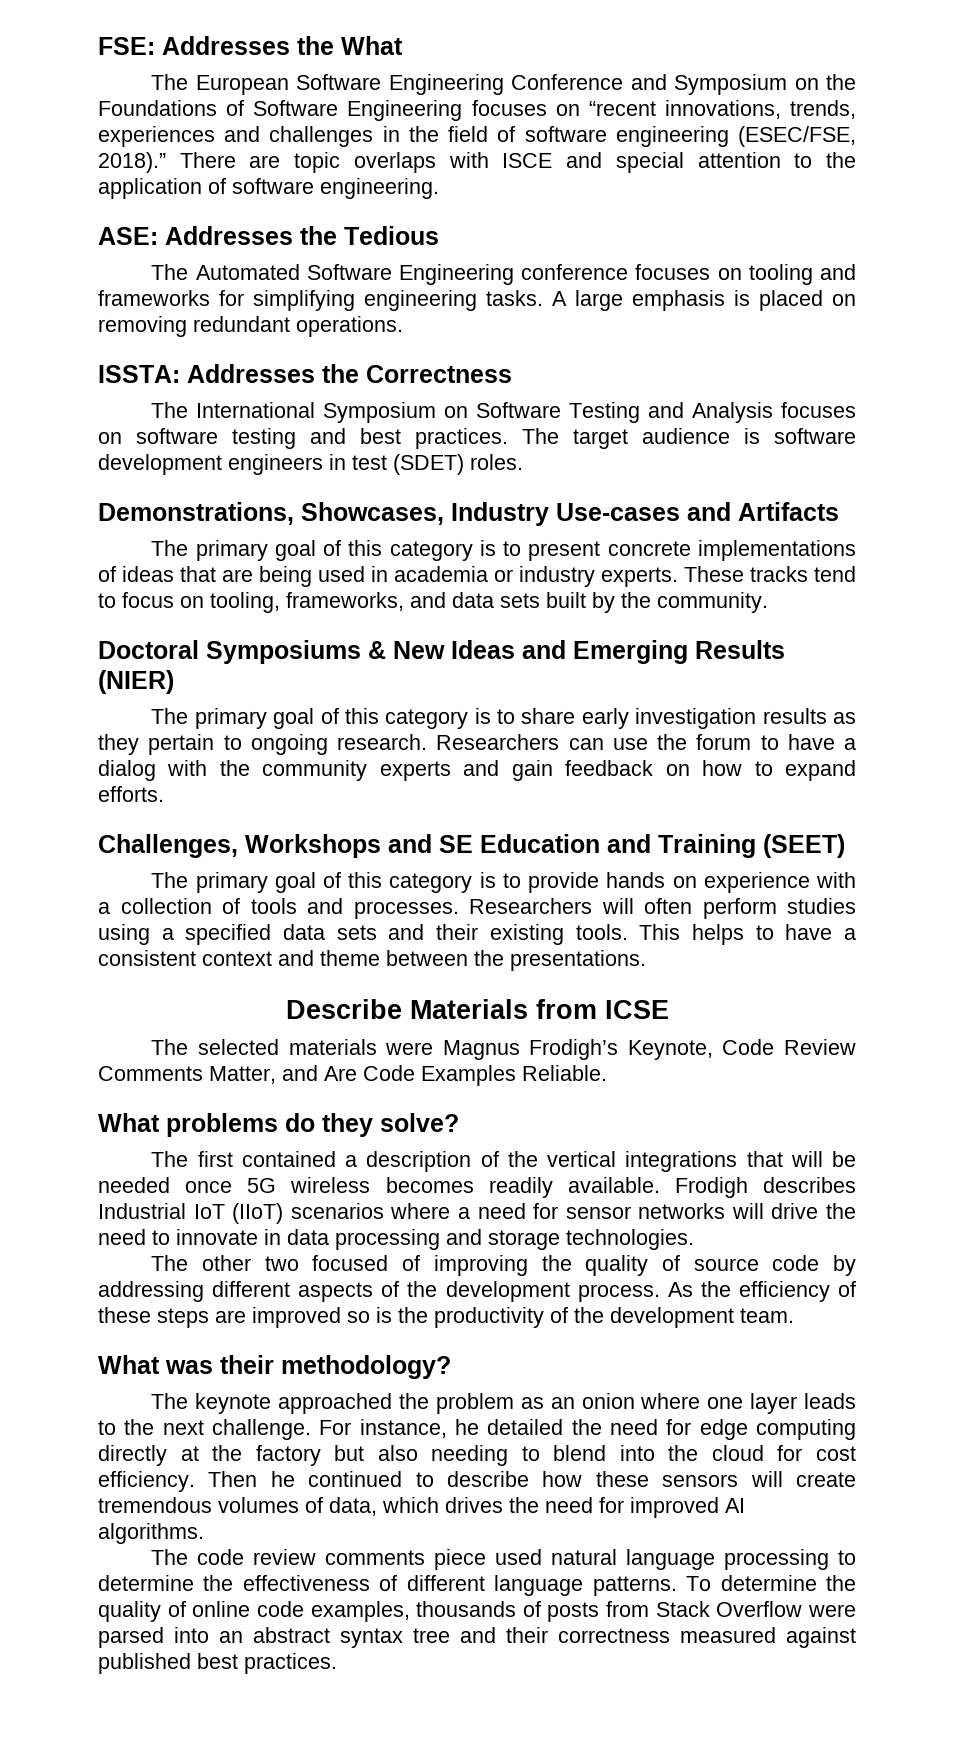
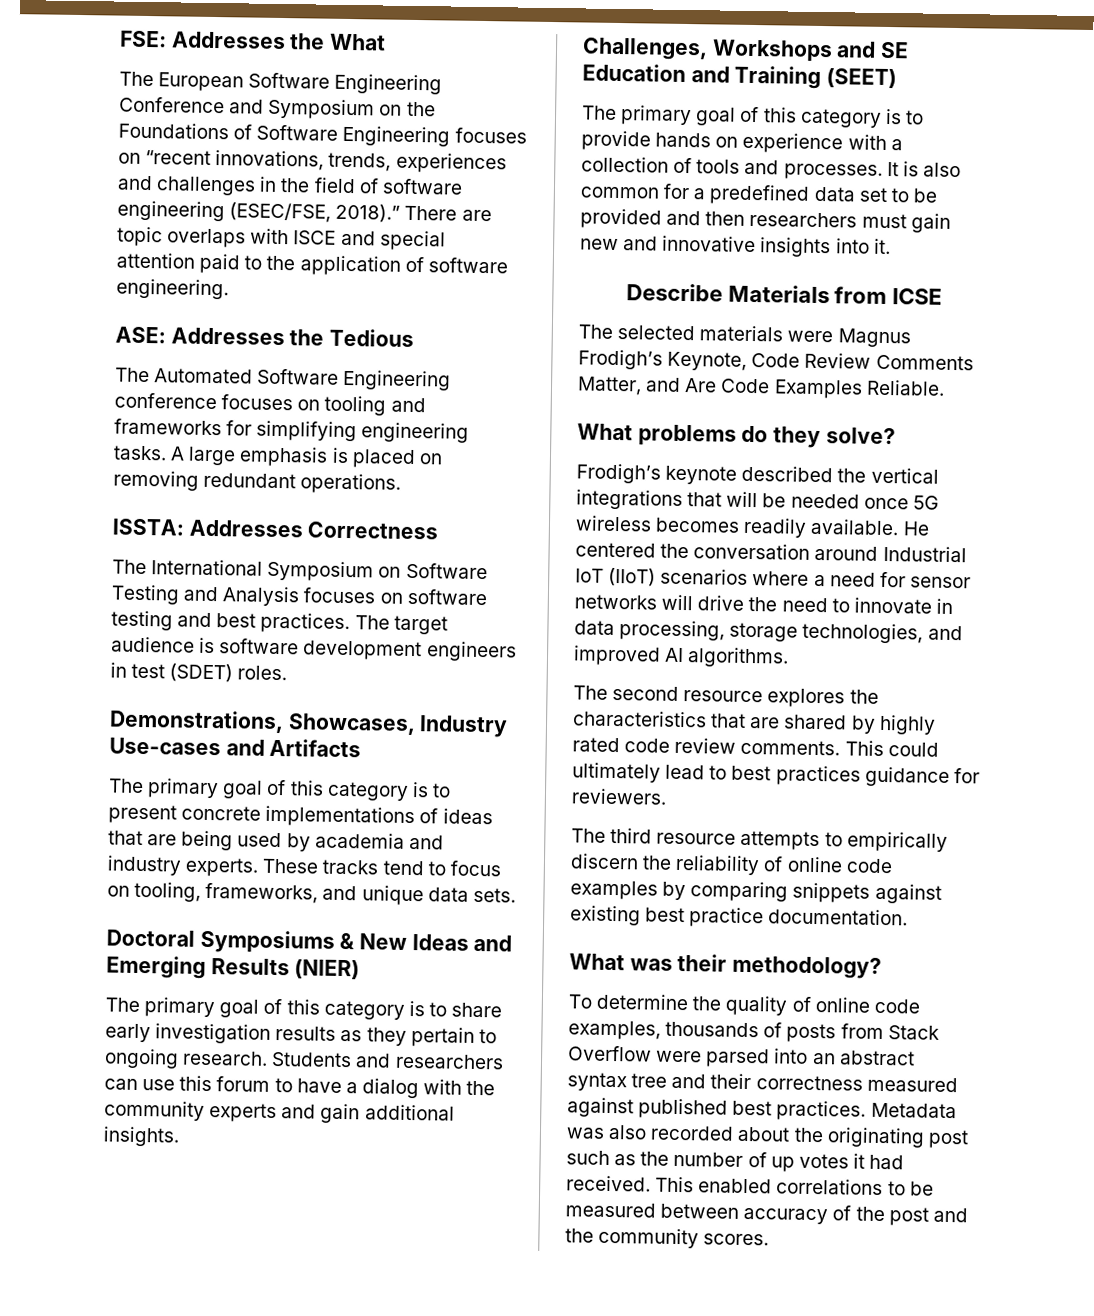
(781, 160) none -> [199,253,241,274] paid
[322,364,359,383] the -> (304, 528) none
[371,566,513,582] in academia or -> [286,832,444,852] by academia and
[452,592,768,613] data sets built by the community. -> [361,885,516,906] unique data sets.
[436,734,560,750] Researchers -> [271,1051,504,1070] Students and researchers
[657,734,687,750] the -> [179,1075,213,1092] this
[565,760,857,781] [98,786,164,802] feedback on how to expand efforts. -> [364,1104,455,1121] [103,1126,179,1147] additional insights.
[469,898,856,919] [98,924,857,945] [98,950,646,971] Researchers will often perform studies using a specified data sets and their existing tools. This helps to have a consistent context and theme between the presentations. -> [886,161,961,178] [580,183,938,205] [580,208,951,233] [580,235,891,258] It is also common for a predefined data set to be provided and then researchers must gain new and innovative insights into it.
[151,1151,499,1172] The first contained a description of -> [576,463,834,485] Frodigh’s keynote described
[674,1177,856,1198] Frodigh describes -> [902,521,930,536] [575,542,879,561] He centered the conversation around
[335,1229,694,1250] [151,1255,857,1276] [98,1281,857,1302] [98,1307,794,1328] [98,1355,451,1379] [151,1393,856,1414] [98,1419,857,1440] [98,1445,857,1466] [98,1471,856,1492] [98,1497,745,1518] [98,1523,204,1544] [151,1549,856,1570] [98,1575,677,1596] processing and storage technologies. // The other two focused of improving the quality of source code by addressing different aspects of the development process. As the efficiency of these steps are improved so is the productivity of the development team. // What was their methodology? // The keynote approached the problem as an onion where one layer leads to the next challenge. For instance, he detailed the need for edge computing directly at the factory but also needing to blend into the cloud for cost efficiency. Then he continued to describe how these sensors will create tremendous volumes of data, which drives the need for improved AI algorithms. // The code review comments piece used natural language processing to determine the effectiveness of different language patterns. -> [619,620,963,644] [573,645,790,668] [573,685,879,708] [573,710,936,735] [572,737,939,757] [572,762,980,787] [571,788,667,805] [571,827,948,852] [570,853,893,876] [570,880,942,904] [570,905,909,928] [569,953,883,980] processing, storage technologies, and improved AI algorithms. // The second resource explores the characteristics that are shared by highly rated code review comments. This could ultimately lead to best practices guidance for reviewers. // The third resource attempts to empirically discern the reliability of online code examples by comparing snippets against existing best practice documentation. // What was their methodology? //
(337, 1663) none -> [870,1102,957,1119] [566,1124,969,1149] [566,1150,905,1172] [566,1175,934,1196] [565,1202,968,1226] [565,1227,770,1249] Metadata was also recorded about the originating post such as the number of up votes it had received. This enabled correlations to be measured between accuracy of the post and the community scores.

